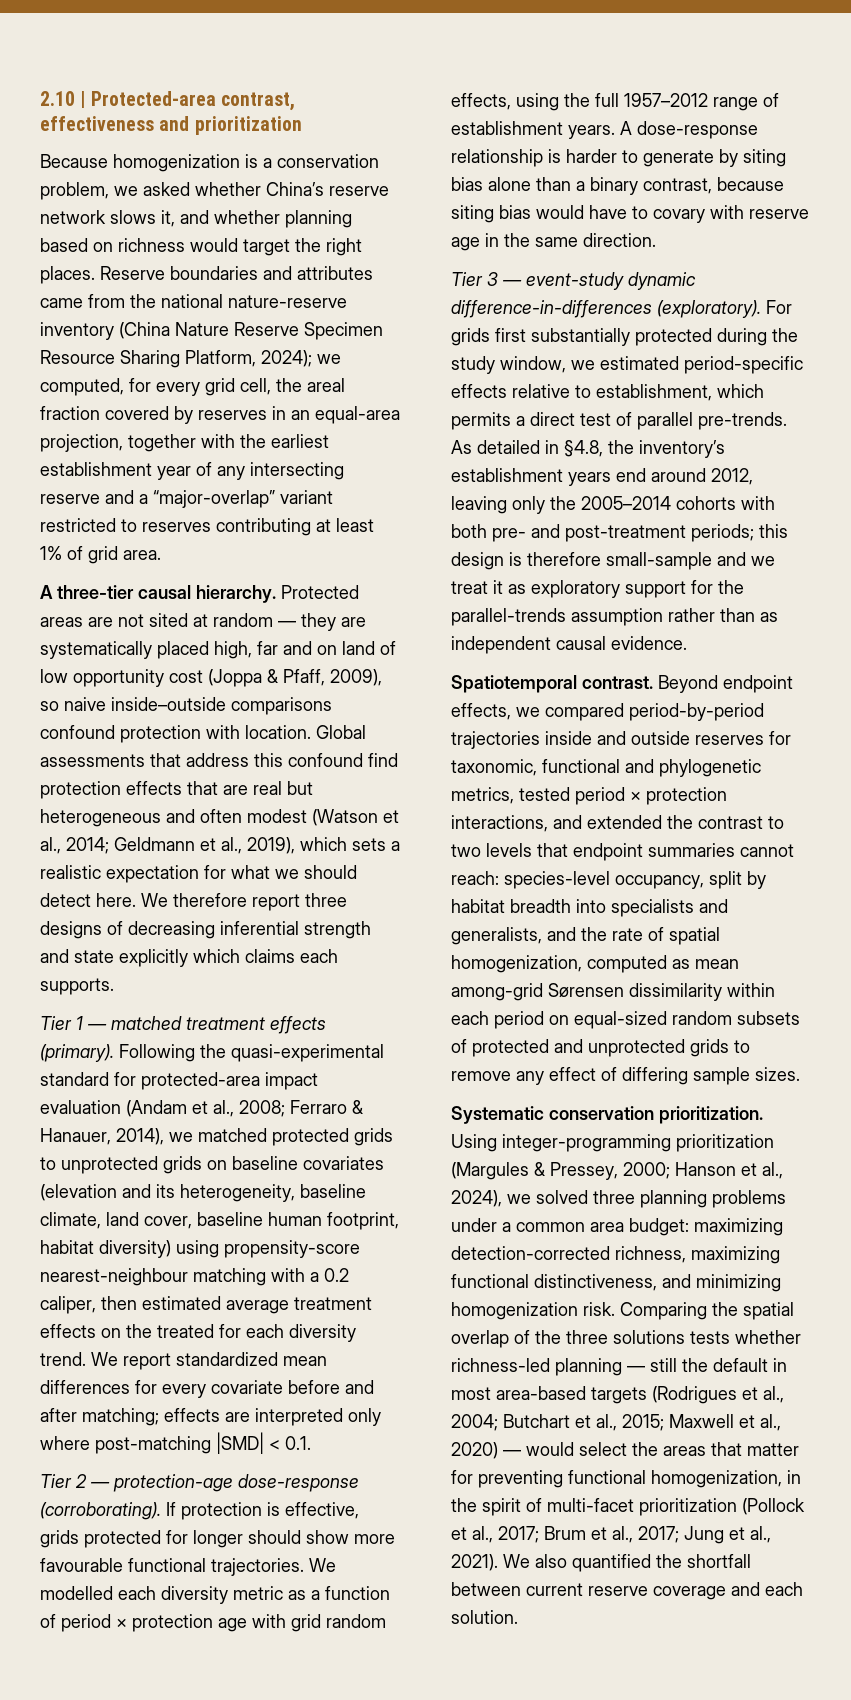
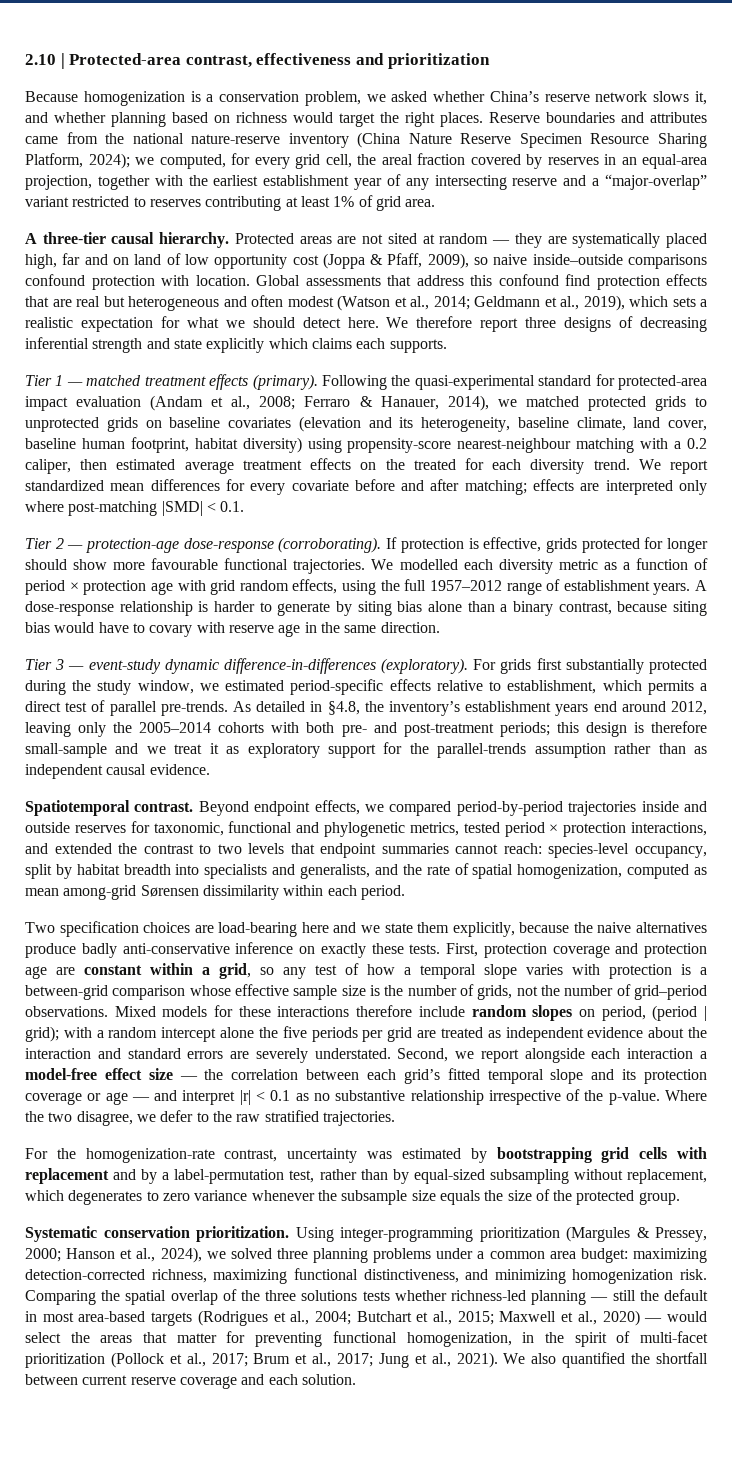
[494,1011,800,1029] [451,1039,750,1057] [451,1067,800,1085] period on equal-sized random subsets of protected and unprotected grids to remove any effect of differing sample sizes. -> [360,885,405,900] [25,921,707,937] [25,942,707,958] [25,963,707,979] [25,984,707,1000] [25,1005,708,1021] [25,1026,707,1042] [25,1048,707,1063] [25,1068,707,1084] [25,1089,707,1105] [25,1110,395,1126] [25,1147,708,1163] [25,1168,707,1184] [25,1189,680,1205] period. // Two specification choices are load-bearing here and we state them explicitly, because the naive alternatives produce badly anti-conservative inference on exactly these tests. First, protection coverage and protection age are constant within a grid, so any test of how a temporal slope varies with protection is a between-grid comparison whose effective sample size is the number of grids, not the number of grid–period observations. Mixed models for these interactions therefore include random slopes on period, (period | grid); with a random intercept alone the five periods per grid are treated as independent evidence about the interaction and standard errors are severely understated. Second, we report alongside each interaction a model-free effect size — the correlation between each grid’s fitted temporal slope and its protection coverage or age — and interpret |r| < 0.1 as no substantive relationship irrespective of the p-value. Where the two disagree, we defer to the raw stratified trajectories. // For the homogenization-rate contrast, uncertainty was estimated by bootstrapping grid cells with replacement and by a label-permutation test, rather than by equal-sized subsampling without replacement, which degenerates to zero variance whenever the subsample size equals the size of the protected group.

